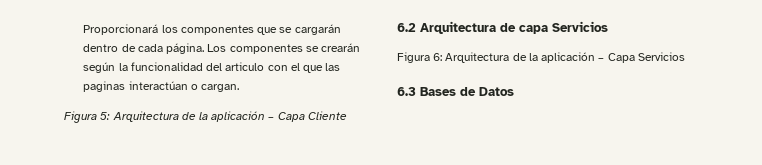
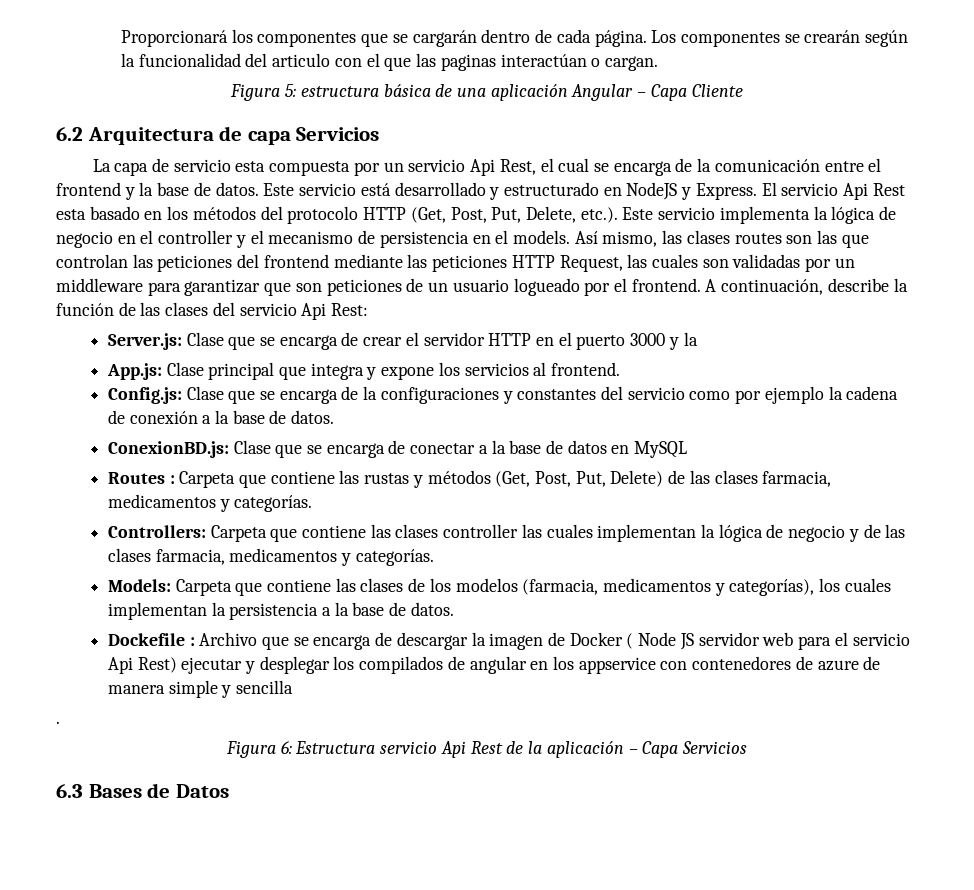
[112,111,266,122] Arquitectura de la aplicación -> [300,84,634,101] estructura básica de una aplicación Angular
[397,52,510,63] Figura 6: Arquitectura -> [92,158,882,176] [56,182,905,200] [56,206,897,224] [56,230,869,248] [56,254,855,272] [56,278,908,296] [56,302,369,320] [107,332,698,350] [106,362,621,380] [107,386,899,404] [107,410,335,424] [107,440,688,458] [107,470,832,488] [107,494,313,512] [107,524,906,542] [107,548,434,566] [107,578,891,596] [107,602,454,620] [107,632,910,650] [107,656,881,674] [107,680,293,698] [56,721,60,724] [226,741,503,758] La capa de servicio esta compuesta por un servicio Api Rest, el cual se encarga de la comunicación entre el frontend y la base de datos. Este servicio está desarrollado y estructurado en NodeJS y Express. El servicio Api Rest esta basado en los métodos del protocolo HTTP (Get, Post, Put, Delete, etc.). Este servicio implementa la lógica de negocio en el controller y el mecanismo de persistencia en el models. Así mismo, las clases routes son las que controlan las peticiones del frontend mediante las peticiones HTTP Request, las cuales son validadas por un middleware para garantizar que son peticiones de un usuario logueado por el frontend. A continuación, describe la función de las clases del servicio Api Rest: // Server.js: Clase que se encarga de crear el servidor HTTP en el puerto 3000 y la // App.js: Clase principal que integra y expone los servicios al frontend. // Config.js: Clase que se encarga de la configuraciones y constantes del servicio como por ejemplo la cadena de conexión a la base de datos. // ConexionBD.js: Clase que se encarga de conectar a la base de datos en MySQL // Routes : Carpeta que contiene las rustas y métodos (Get, Post, Put, Delete) de las clases farmacia, medicamentos y categorías. // Controllers: Carpeta que contiene las clases controller las cuales implementan la lógica de negocio y de las clases farmacia, medicamentos y categorías. // Models: Carpeta que contiene las clases de los modelos (farmacia, medicamentos y categorías), los cuales implementan la persistencia a la base de datos. // Dockefile : Archivo que se encarga de descargar la imagen de Docker ( Node JS servidor web para el servicio Api Rest) ejecutar y desplegar los compilados de angular en los appservice con contenedores de azure de manera simple y sencilla // . // Figura 6: Estructura servicio Api Rest

